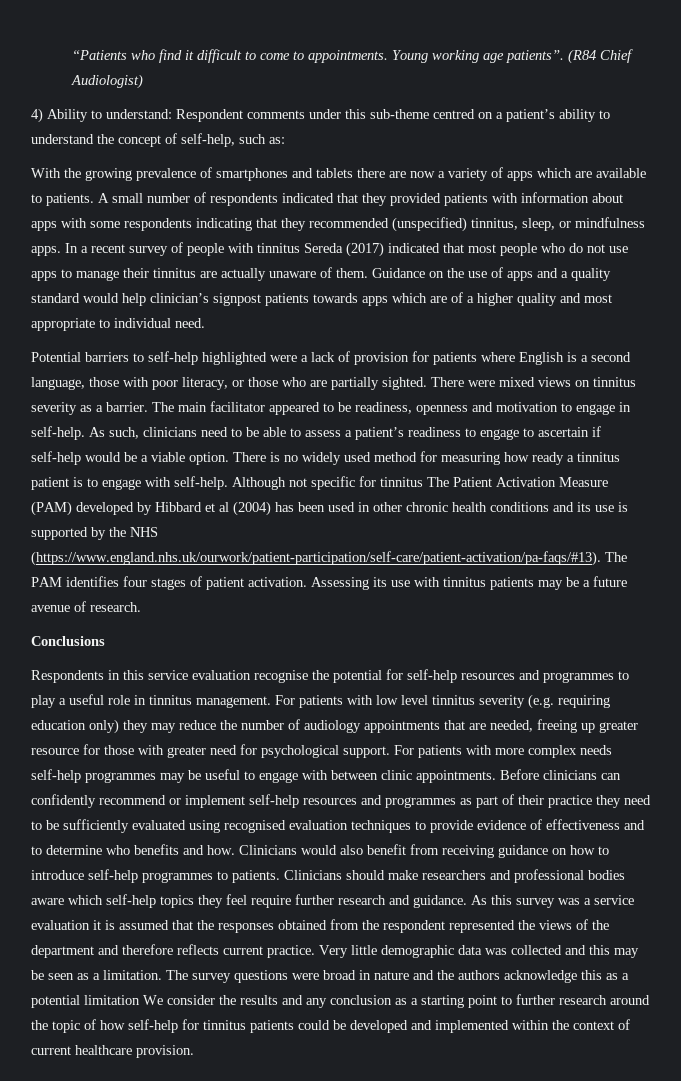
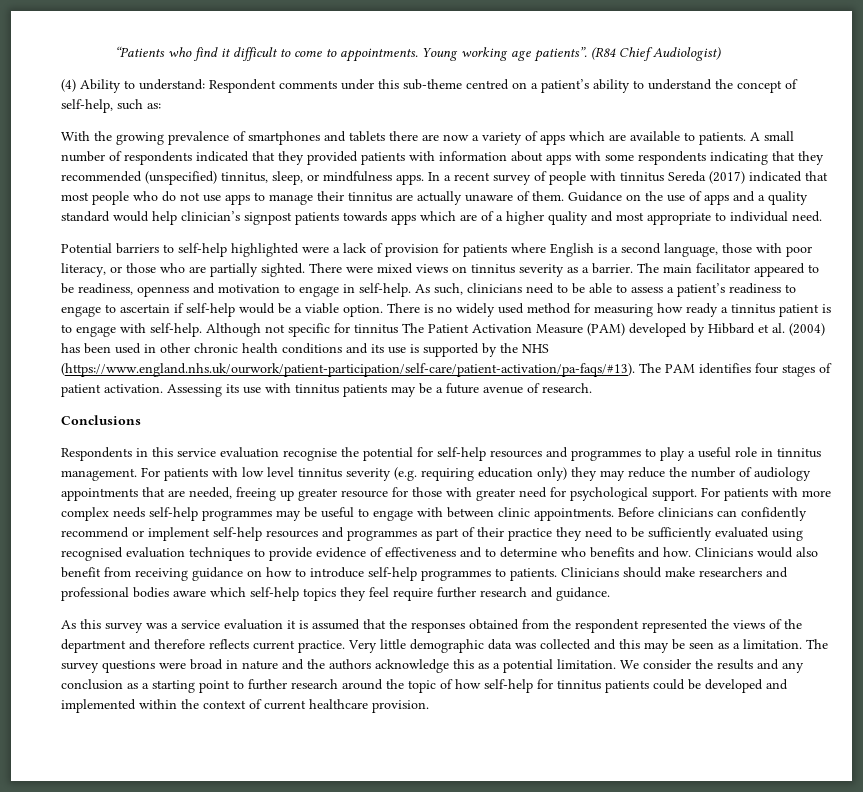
[31,108,43,123] 4) -> [61,79,76,92] (4)
[219,502,229,512] al -> [772,323,785,333] al.
(467, 901) none -> (610, 594) //
[84,995,140,1005] limitation -> [557,659,616,669] limitation.

